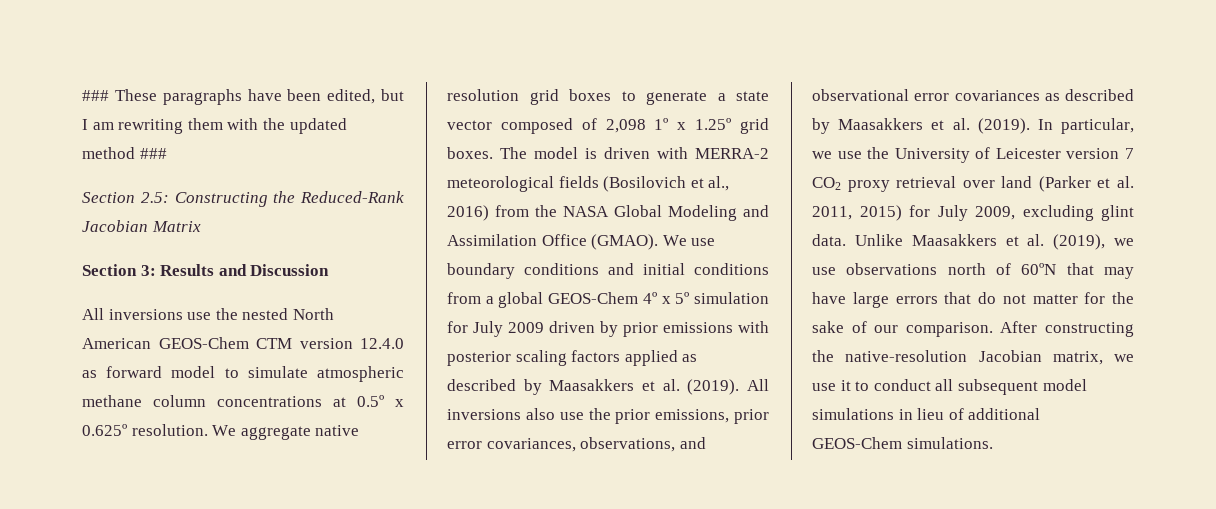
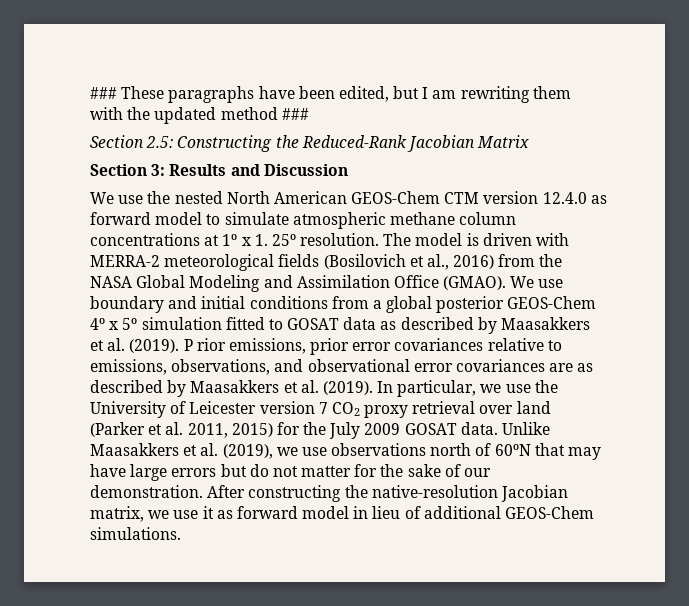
[82,308,183,320] All inversions -> [90,192,114,204] We
[357,395,404,407] [82,424,360,440] [447,89,769,105] [447,118,769,134] [447,147,493,159] 0.5º x 0.625º resolution. We aggregate native resolution grid boxes to generate a state vector composed of 2,098 1º x 1.25º grid boxes. -> [222,233,380,246] 1º x 1. 25º resolution.
[524,263,599,275] conditions -> (164, 304) none
(544, 300) none -> [436,296,505,313] posterior
[447,321,769,337] [447,350,698,366] [447,379,769,395] [447,408,769,424] [447,438,576,452] for July 2009 driven by prior emissions with posterior scaling factors applied as described by Maasakkers et al. (2019). All inversions also use the prior emissions, prior error covariances, -> [225,317,591,334] [90,338,562,355] [90,359,167,375] fitted to GOSAT data as described by Maasakkers et al. (2019). P rior emissions, prior error covariances relative to emissions,
(1040, 95) none -> [549,363,574,372] are
[937,205,1134,221] July 2009, excluding glint -> [303,422,457,439] the July 2009 GOSAT
[944,292,972,304] that -> [220,464,247,477] but
[905,322,993,337] comparison. -> [90,485,203,498] demonstration.
[855,379,1087,395] [812,408,894,420] to conduct all subsequent model simulations -> [216,506,350,519] as forward model

